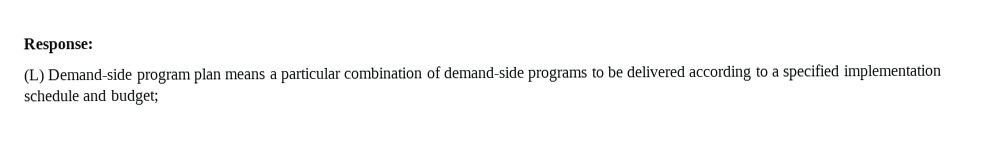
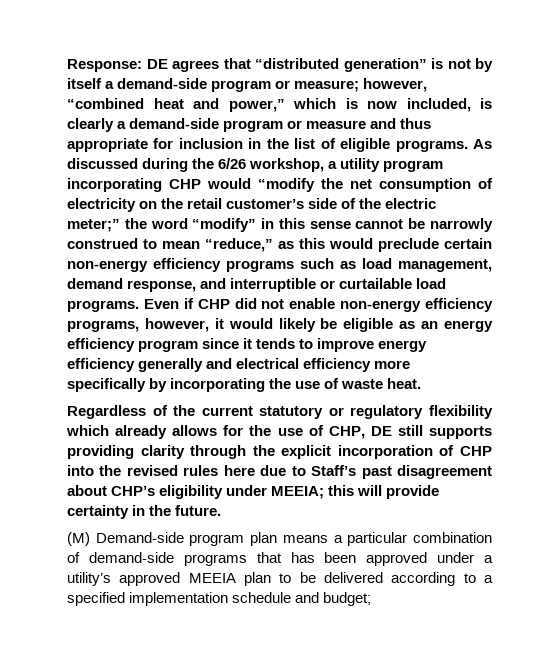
[23,68,45,85] // (L) -> [146,58,493,72] [67,78,428,92] [67,98,492,112] [67,118,432,132] [67,138,493,152] [67,158,444,172] [67,178,493,192] [67,198,437,212] [67,218,493,232] [67,238,492,252] [67,258,492,272] [67,278,447,292] [67,298,493,312] [67,318,494,332] [67,338,428,352] [67,358,411,372] [67,378,422,392] [67,405,493,419] [66,425,493,439] [67,445,492,459] [67,465,493,479] [67,485,440,499] [67,505,222,519] [67,532,90,546] DE agrees that “distributed generation” is not by itself a demand-side program or measure; however, “combined heat and power,” which is now included, is clearly a demand-side program or measure and thus appropriate for inclusion in the list of eligible programs. As discussed during the 6/26 workshop, a utility program incorporating CHP would “modify the net consumption of electricity on the retail customer’s side of the electric meter;” the word “modify” in this sense cannot be narrowly construed to mean “reduce,” as this would preclude certain non-energy efficiency programs such as load management, demand response, and interruptible or curtailable load programs. Even if CHP did not enable non-energy efficiency programs, however, it would likely be eligible as an energy efficiency program since it tends to improve energy efficiency generally and electrical efficiency more specifically by incorporating the use of waste heat. // Regardless of the current statutory or regulatory flexibility which already allows for the use of CHP, DE still supports providing clarity through the explicit incorporation of CHP into the revised rules here due to Staff’s past disagreement about CHP’s eligibility under MEEIA; this will provide certainty in the future. // (M)
(589, 75) none -> [256,552,493,566] [67,572,271,586] that has been approved under a utility’s approved MEEIA plan

